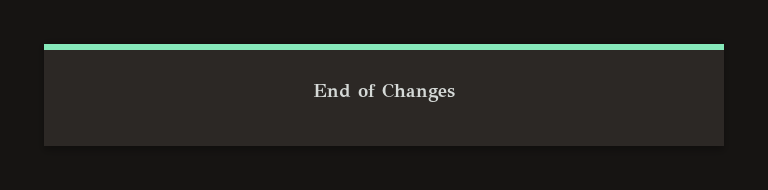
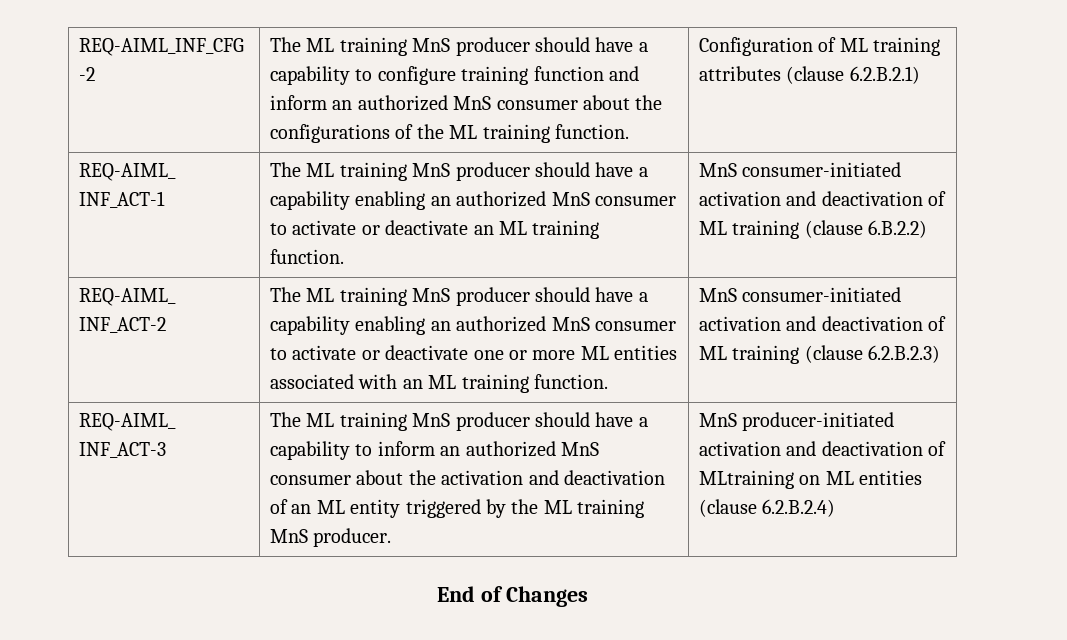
(313, 91) none -> [79,38,245,56] [79,67,96,81] [270,37,648,56] [270,66,640,85] [270,95,663,111] [270,124,630,143] [699,37,941,56] [699,66,920,84] [79,163,177,181] [79,191,166,208] [270,162,648,181] [270,191,677,210] [270,220,600,239] [270,249,345,264] [699,162,902,177] [699,191,947,206] [699,220,928,239] [79,288,177,306] [79,317,167,333] [270,287,648,306] [270,316,677,335] [270,345,678,360] [270,374,609,393] [699,287,902,302] [699,316,947,331] [699,345,941,364] [79,413,177,431] [79,442,167,458] [270,412,648,431] [270,441,600,460] [270,470,666,485] [270,499,645,518] [270,528,392,547] [699,412,895,431] [699,441,947,456] [699,470,923,489] [699,499,836,517] REQ-AIML_INF_CFG -2 | The ML training MnS producer should have a capability to configure training function and inform an authorized MnS consumer about the configurations of the ML training function. | Configuration of ML training attributes (clause 6.2.B.2.1) // REQ-AIML_ INF_ACT-1 | The ML training MnS producer should have a capability enabling an authorized MnS consumer to activate or deactivate an ML training function. | MnS consumer-initiated activation and deactivation of ML training (clause 6.B.2.2) // REQ-AIML_ INF_ACT-2 | The ML training MnS producer should have a capability enabling an authorized MnS consumer to activate or deactivate one or more ML entities associated with an ML training function. | MnS consumer-initiated activation and deactivation of ML training (clause 6.2.B.2.3) // REQ-AIML_ INF_ACT-3 | The ML training MnS producer should have a capability to inform an authorized MnS consumer about the activation and deactivation of an ML entity triggered by the ML training MnS producer. | MnS producer-initiated activation and deactivation of MLtraining on ML entities (clause 6.2.B.2.4) //

